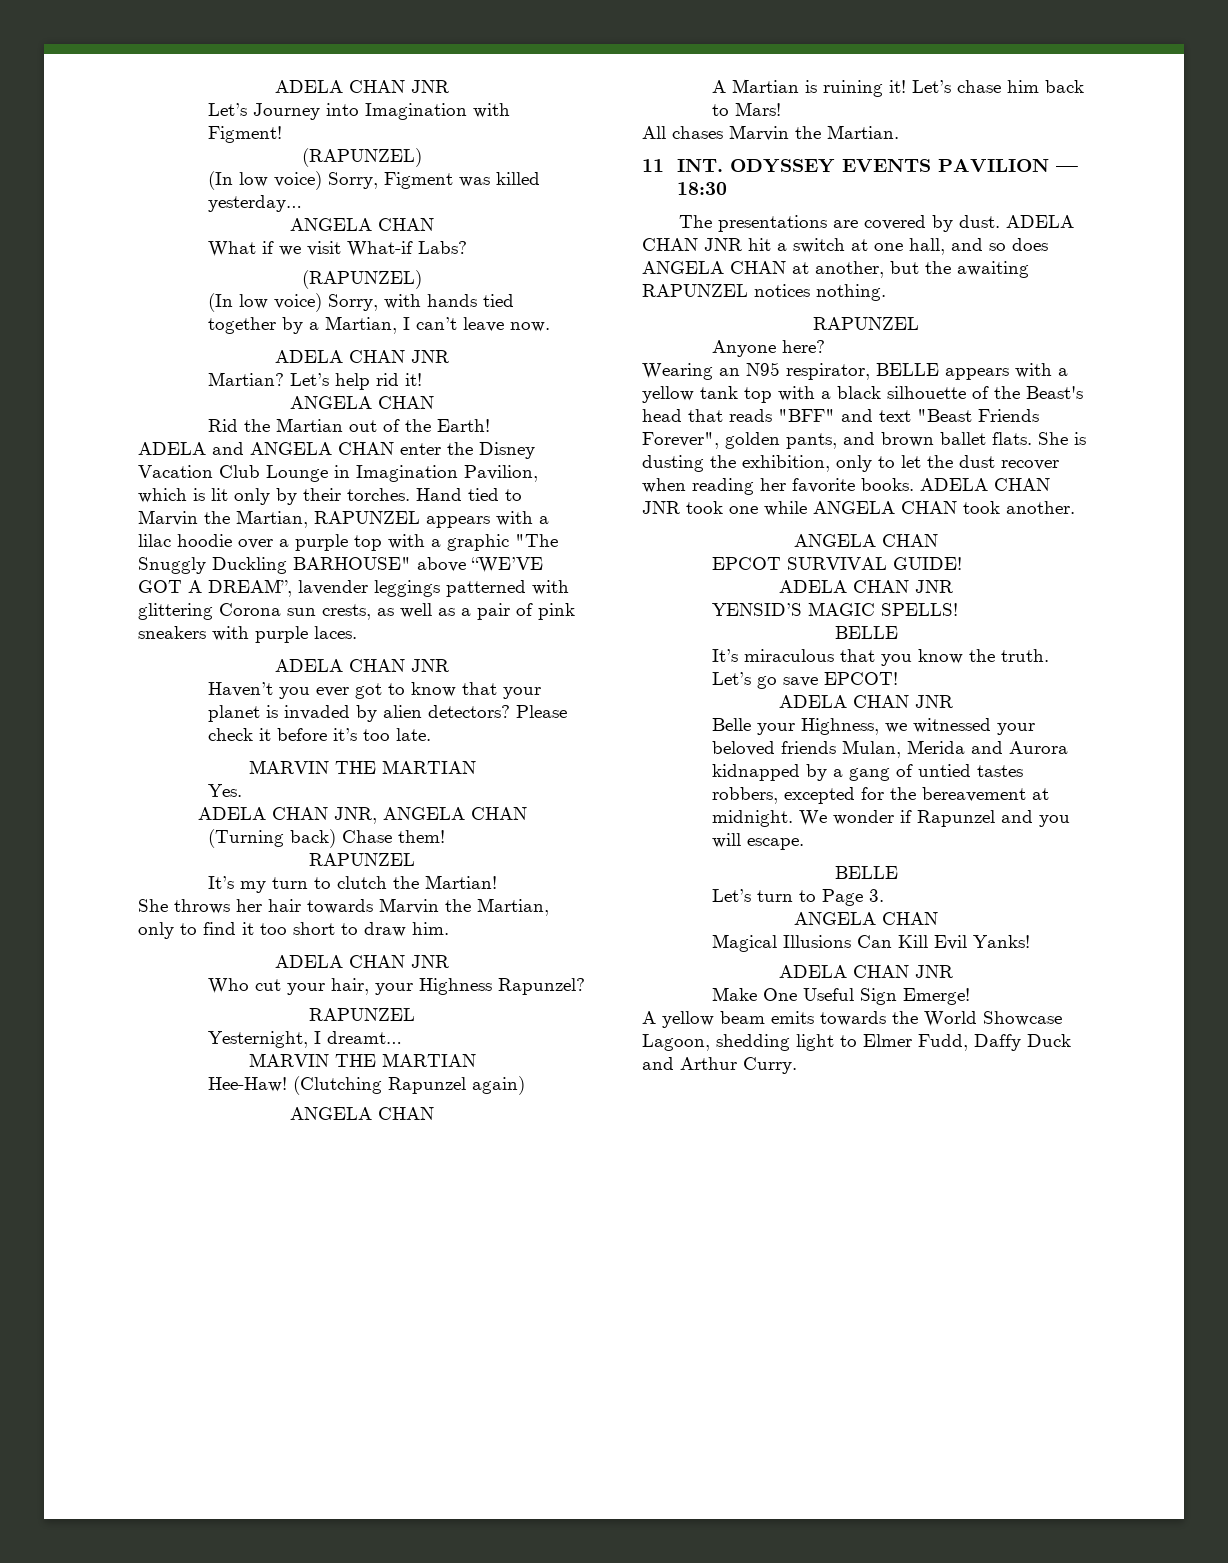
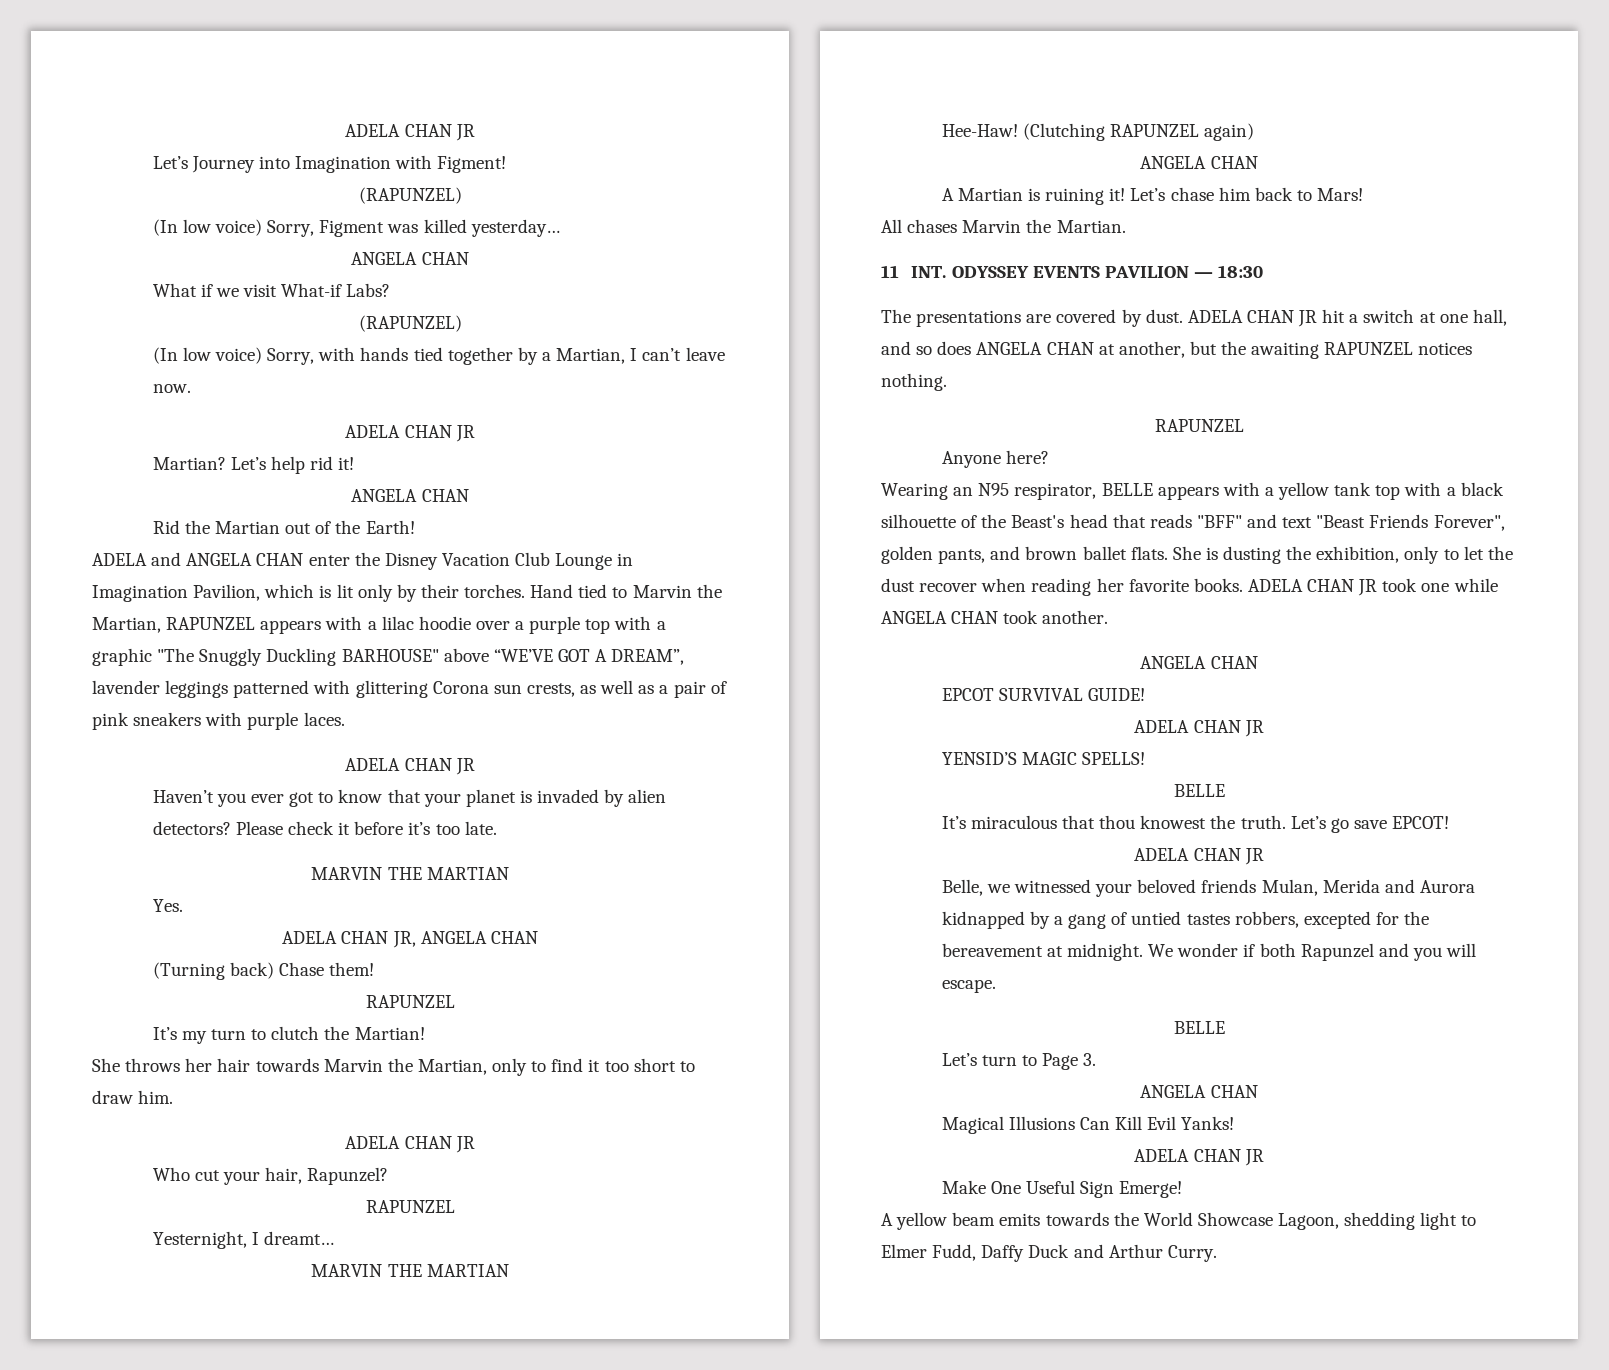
[275,80,449,93] ADELA CHAN JNR -> [345,124,475,141] ADELA CHAN JR
[411,350,449,363] JNR -> [455,425,475,442] JR
[411,659,449,672] JNR -> [455,758,475,775] JR
[333,807,377,824] JNR, -> [392,931,416,948] JR,
[411,955,449,968] JNR -> [455,1136,475,1153] JR
[374,978,492,995] your Highness -> (303, 1175) none
[387,1077,466,1094] Rapunzel -> [1110,124,1200,137] RAPUNZEL
[704,238,742,251] JNR -> [1298,310,1318,327] JR
[642,501,680,514] JNR -> [1358,579,1378,596] JR
[915,580,953,593] JNR -> [1244,720,1264,737] JR
[880,649,963,666] you know -> [1099,815,1207,829] thou knowest
[915,695,953,708] [711,718,879,735] JNR // Belle your Highness, -> [1244,848,1264,865] [941,879,983,896] JR // Belle,
(912, 816) none -> [1259,943,1296,957] both
[915,965,953,978] JNR -> [1244,1149,1264,1166] JR

